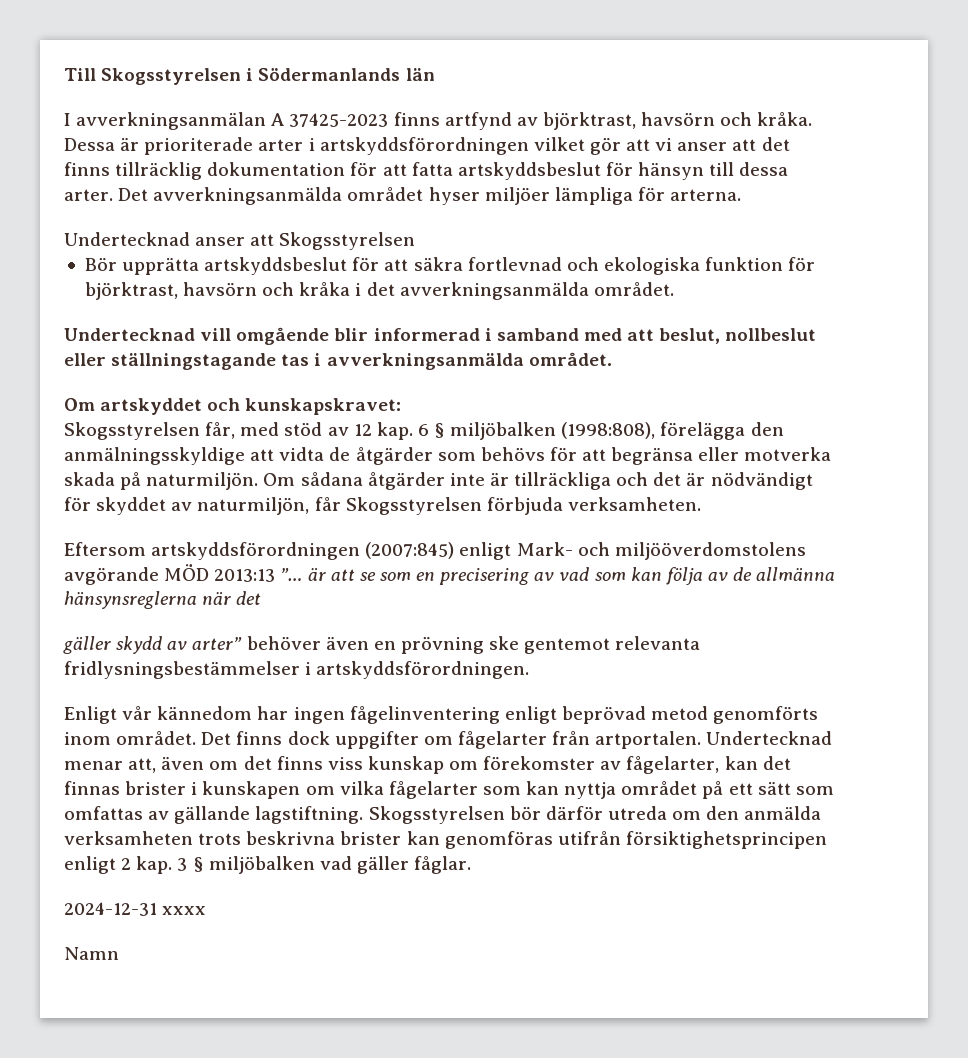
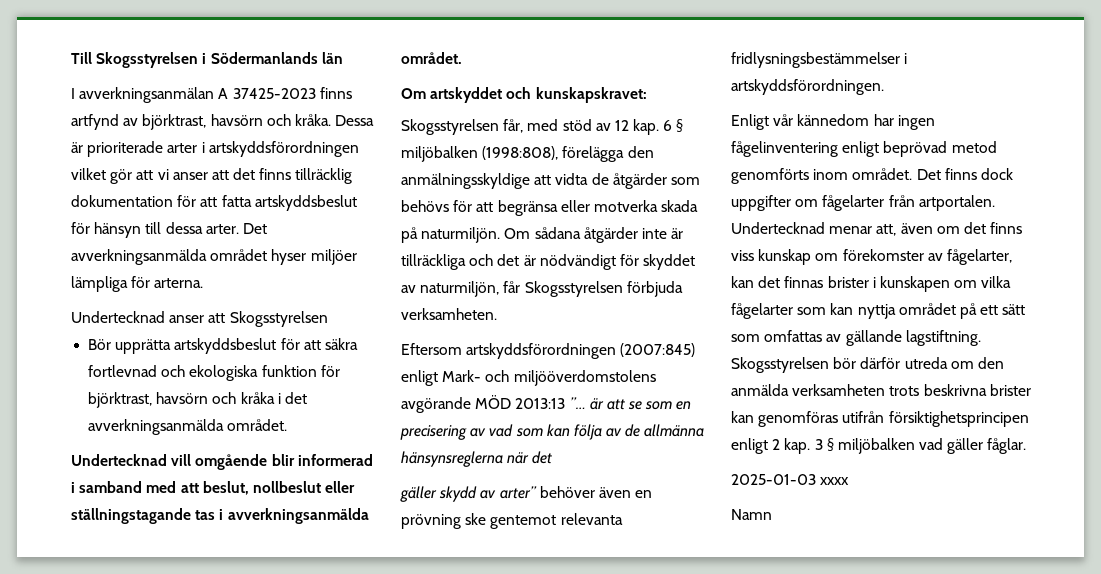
[64,902,157,916] 2024-12-31 -> [731,474,816,485] 2025-01-03

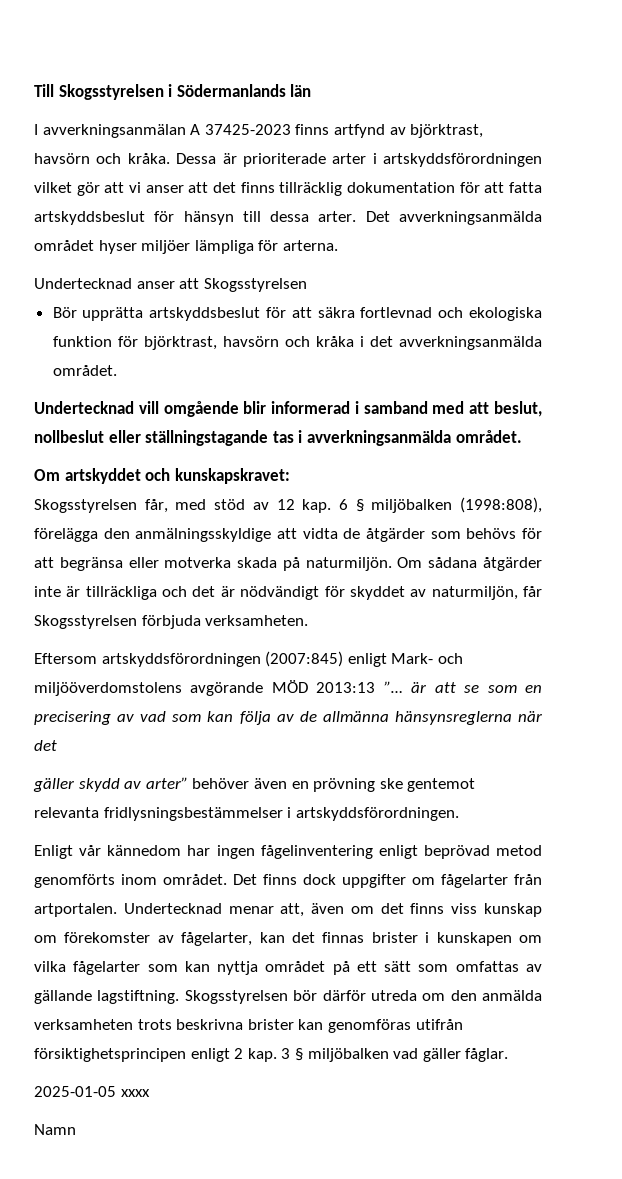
[731,474,816,485] 2025-01-03 -> [34,1086,116,1097] 2025-01-05

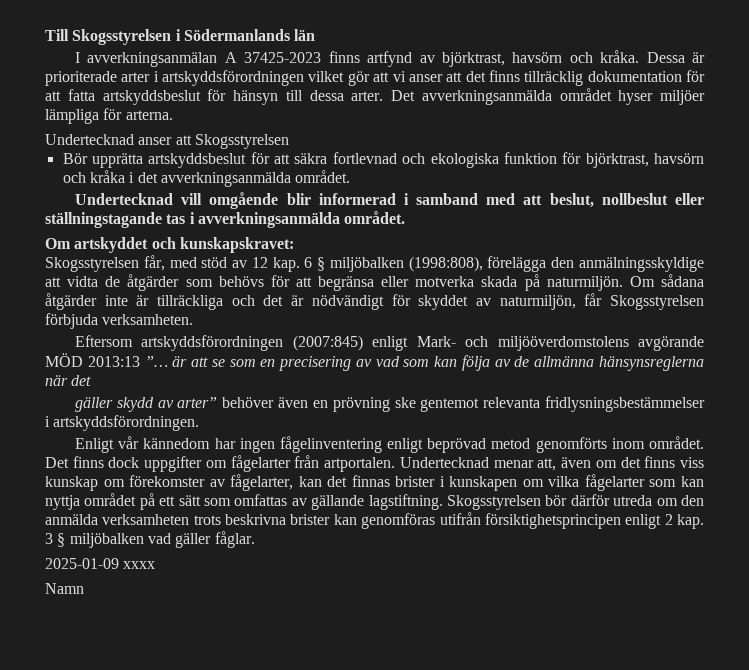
[34,1086,116,1097] 2025-01-05 -> [45,558,119,569] 2025-01-09

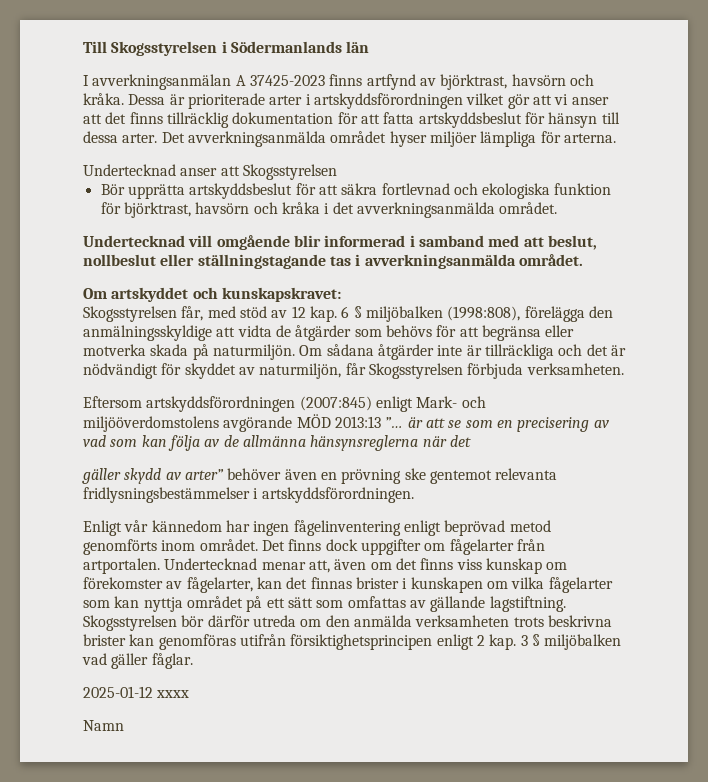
[45,558,119,569] 2025-01-09 -> [83,686,153,698] 2025-01-12

